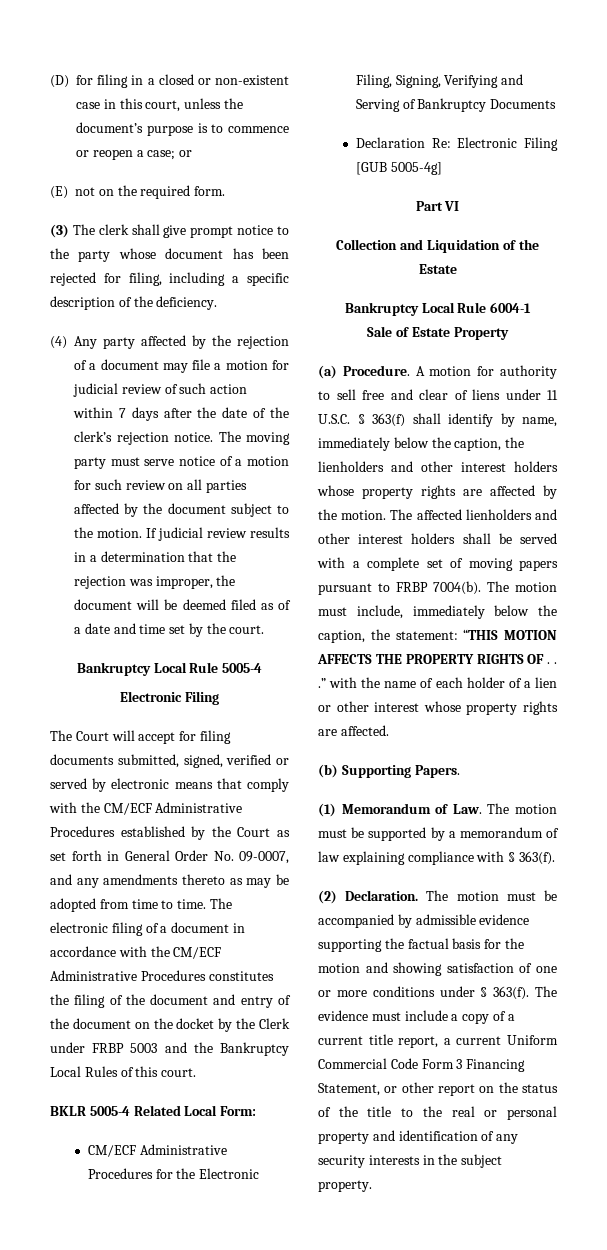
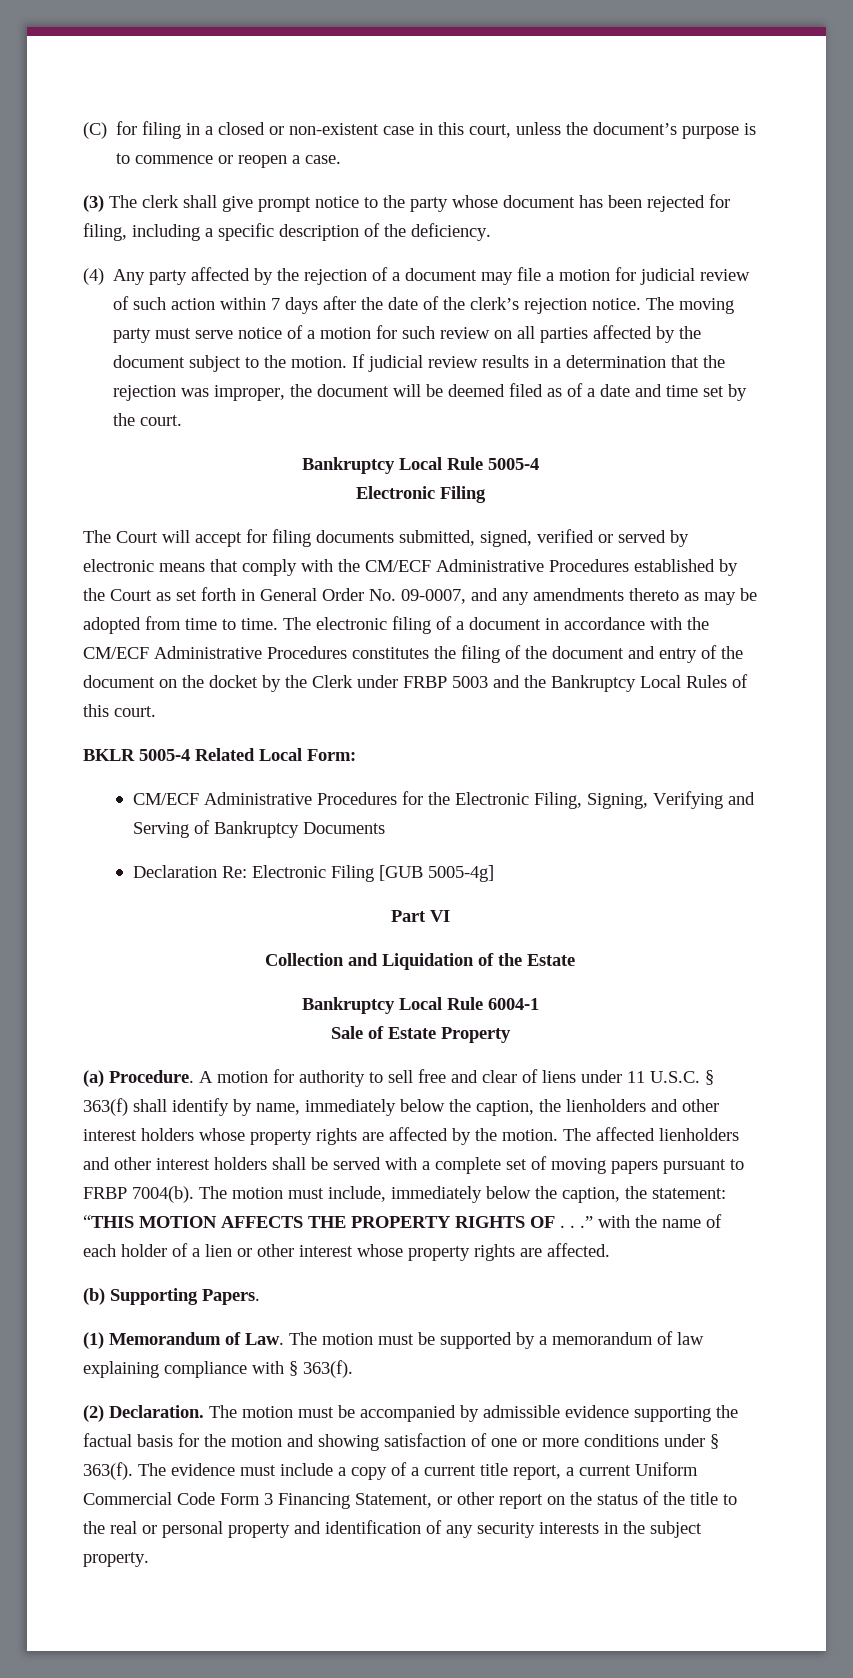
[50,75,69,88] (D) -> [83,122,107,139] (C)
[147,150,193,160] [50,185,226,199] case; or // (E) not on the required form. -> [305,155,342,164] case.

